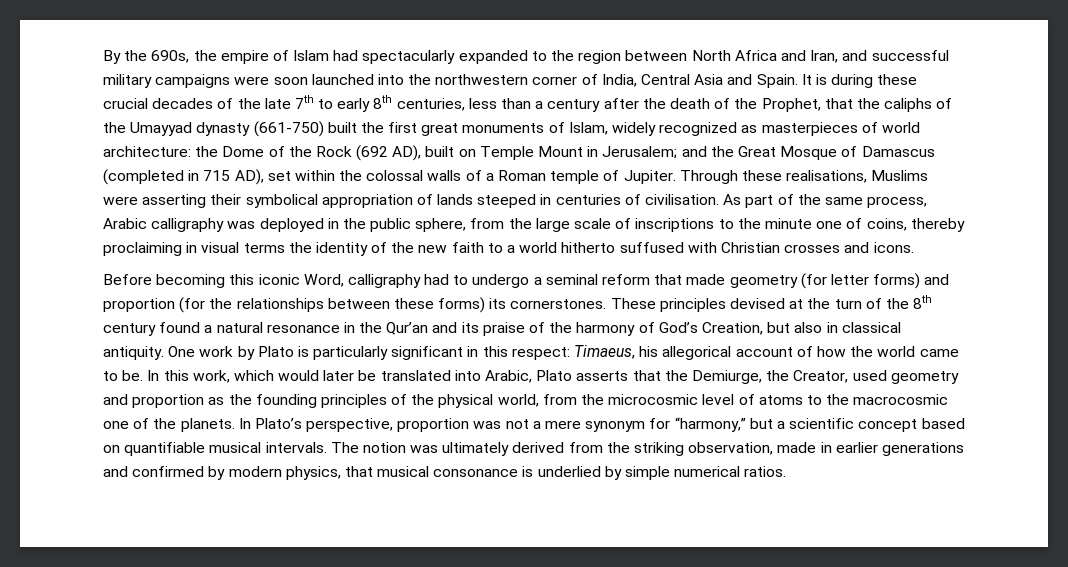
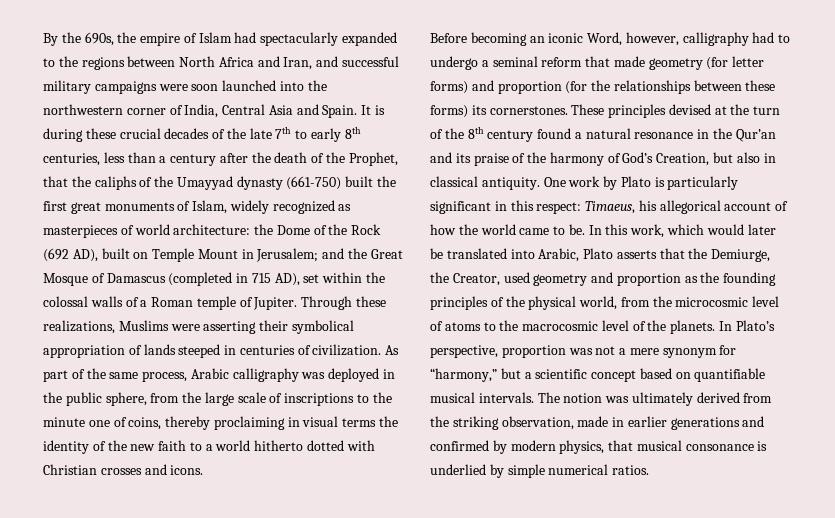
[578,50,622,64] region -> [81,57,125,70] regions
[786,170,868,183] realisations, -> [43,320,115,334] realizations,
[645,194,720,205] civilisation. -> [312,344,382,356] civilization.
[619,242,684,253] suffused -> [307,440,345,451] dotted
[229,274,255,285] this -> [529,36,545,43] an
(344, 280) none -> [625,32,679,46] however,
[103,421,129,429] one -> [601,320,629,331] level

